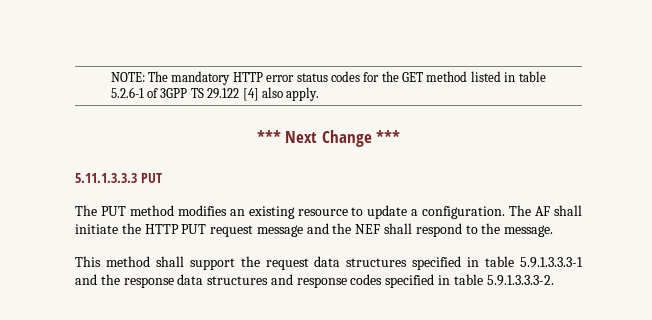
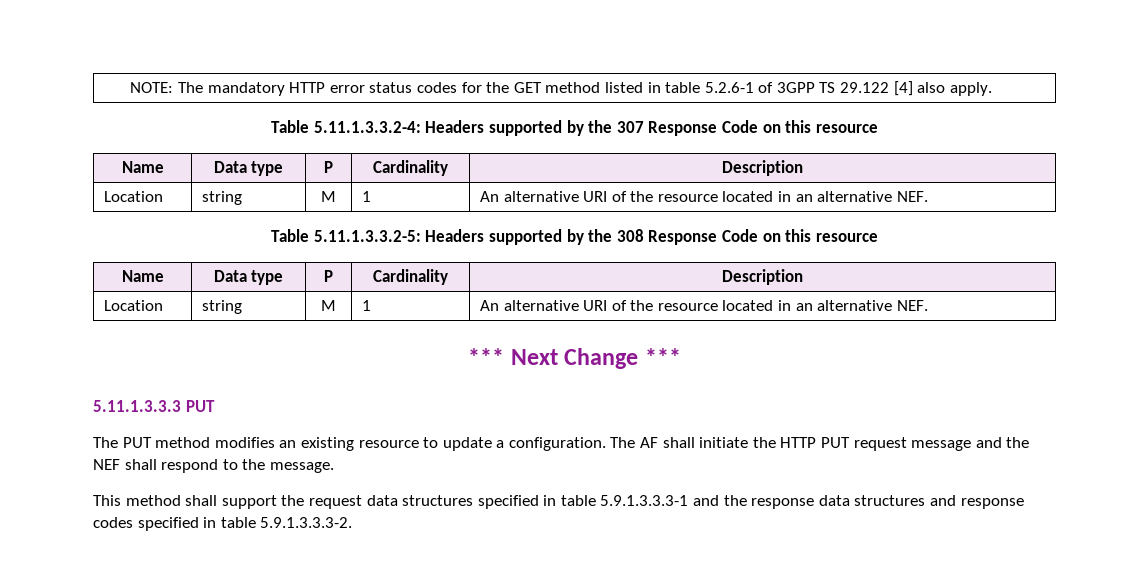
(320, 94) none -> [271,120,878,136] [121,161,164,173] [213,161,284,176] [324,161,333,173] [373,160,448,176] [722,160,803,176] [103,191,163,202] [201,191,242,205] [321,191,336,202] [361,191,371,202] [479,191,928,202] [271,229,878,245] [121,270,164,282] [213,270,284,285] [324,270,333,282] [373,269,448,285] [722,269,803,285] [103,300,163,311] [201,300,242,314] [321,300,336,311] [361,300,371,311] [479,300,928,311] // Table 5.11.1.3.3.2-4: Headers supported by the 307 Response Code on this resource // Name | Data type | P | Cardinality | Description // Location | string | M | 1 | An alternative URI of the resource located in an alternative NEF. // Table 5.11.1.3.3.2-5: Headers supported by the 308 Response Code on this resource // Name | Data type | P | Cardinality | Description // Location | string | M | 1 | An alternative URI of the resource located in an alternative NEF.

